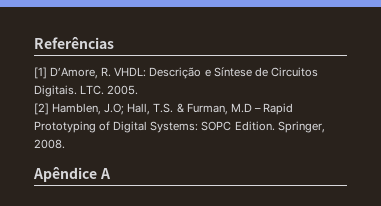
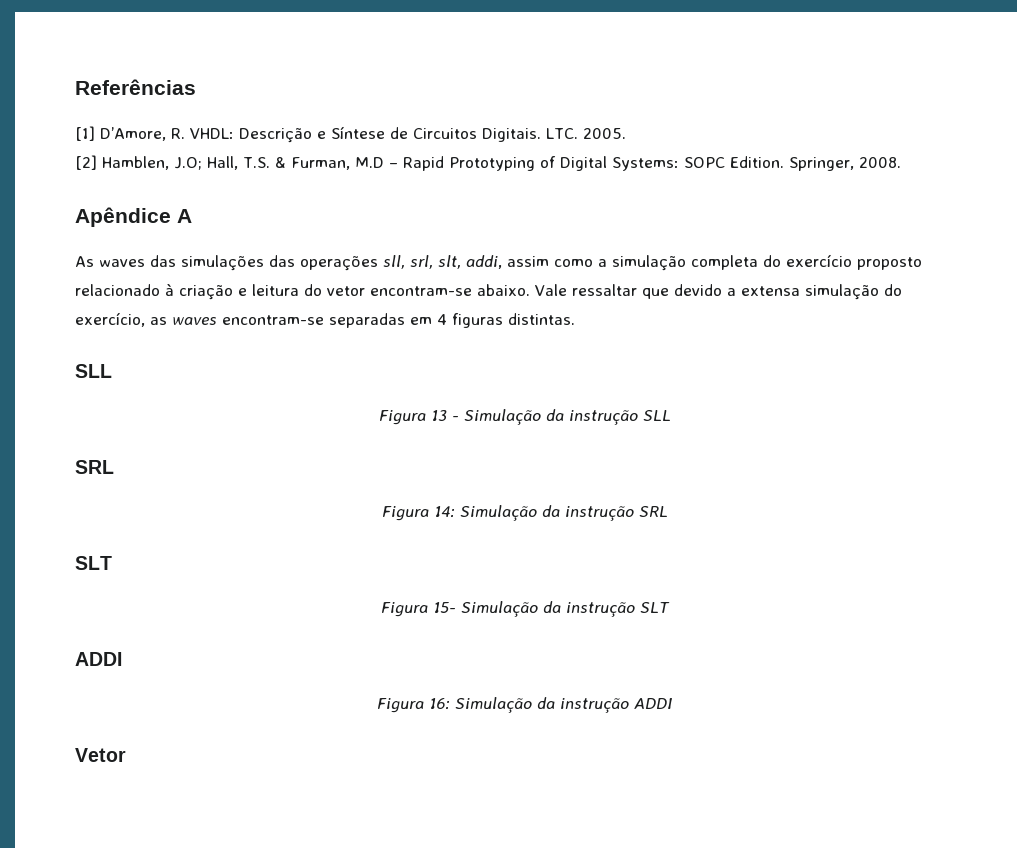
(111, 173) none -> [75,254,922,271] [75,283,902,300] [75,312,575,328] [75,364,112,378] [378,409,671,425] [75,460,114,474] [381,505,668,521] [75,556,112,570] [381,601,671,617] [75,652,122,666] [377,697,672,713] [75,748,126,762] // As waves das simulações das operações sll, srl, slt, addi, assim como a simulação completa do exercício proposto relacionado à criação e leitura do vetor encontram-se abaixo. Vale ressaltar que devido a extensa simulação do exercício, as waves encontram-se separadas em 4 figuras distintas. // SLL // Figura 13 - Simulação da instrução SLL // SRL // Figura 14: Simulação da instrução SRL // SLT // Figura 15- Simulação da instrução SLT // ADDI // Figura 16: Simulação da instrução ADDI // Vetor

